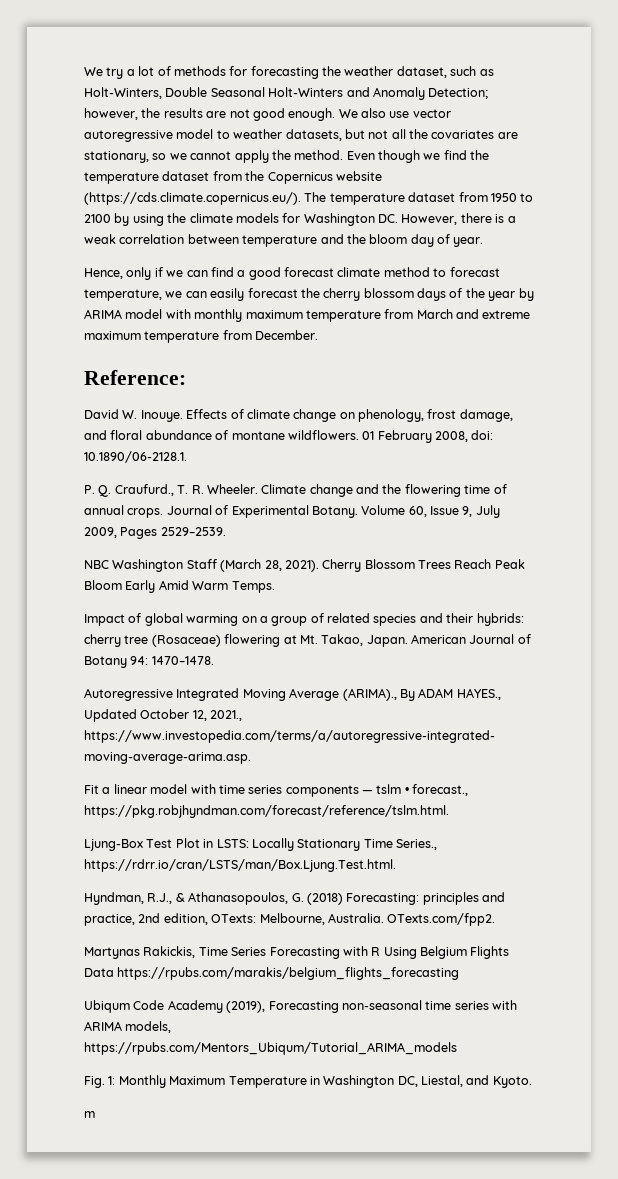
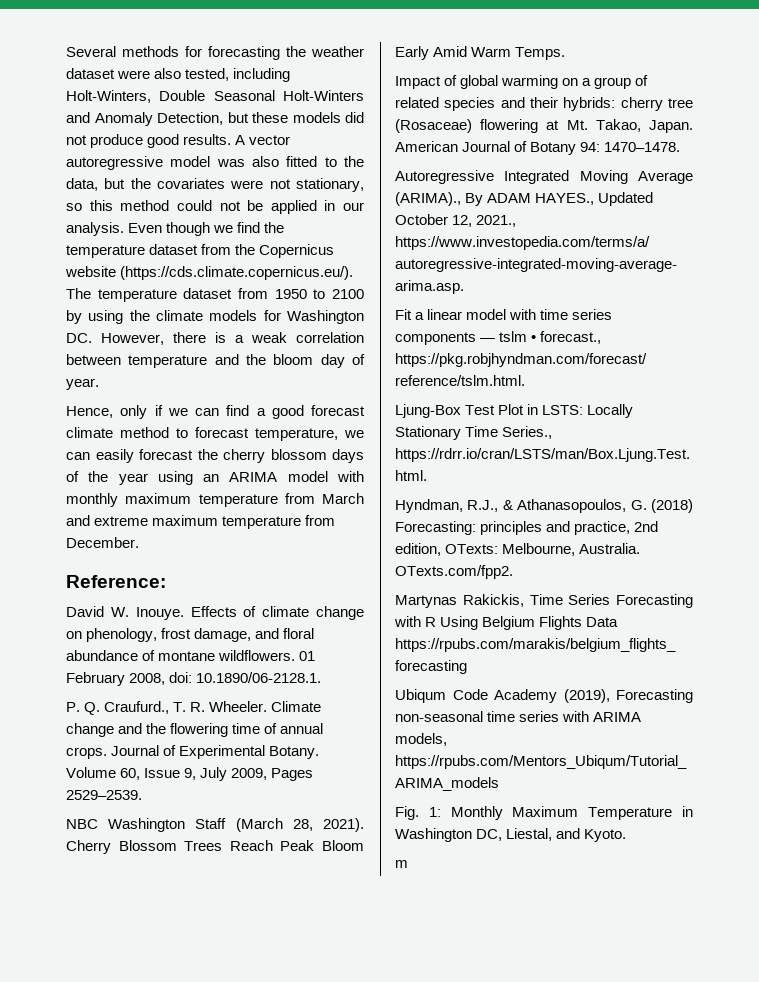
[84,66,171,79] We try a lot of -> [66,46,116,57] Several
[396,66,494,78] dataset, such as -> [66,68,291,82] dataset were also tested, including
[428,88,489,99] [84,108,451,121] [84,129,518,142] [84,150,344,163] Detection; however, the results are not good enough. We also use vector autoregressive model to weather datasets, but not all the covariates are stationary, so we cannot apply the method. -> [157,112,364,125] [66,134,291,148] [66,156,364,170] [66,178,364,192] [66,200,364,214] [66,222,124,236] Detection, but these models did not produce good results. A vector autoregressive model was also fitted to the data, but the covariates were not stationary, so this method could not be applied in our analysis.
[518,288,534,301] by -> [157,471,220,485] using an

